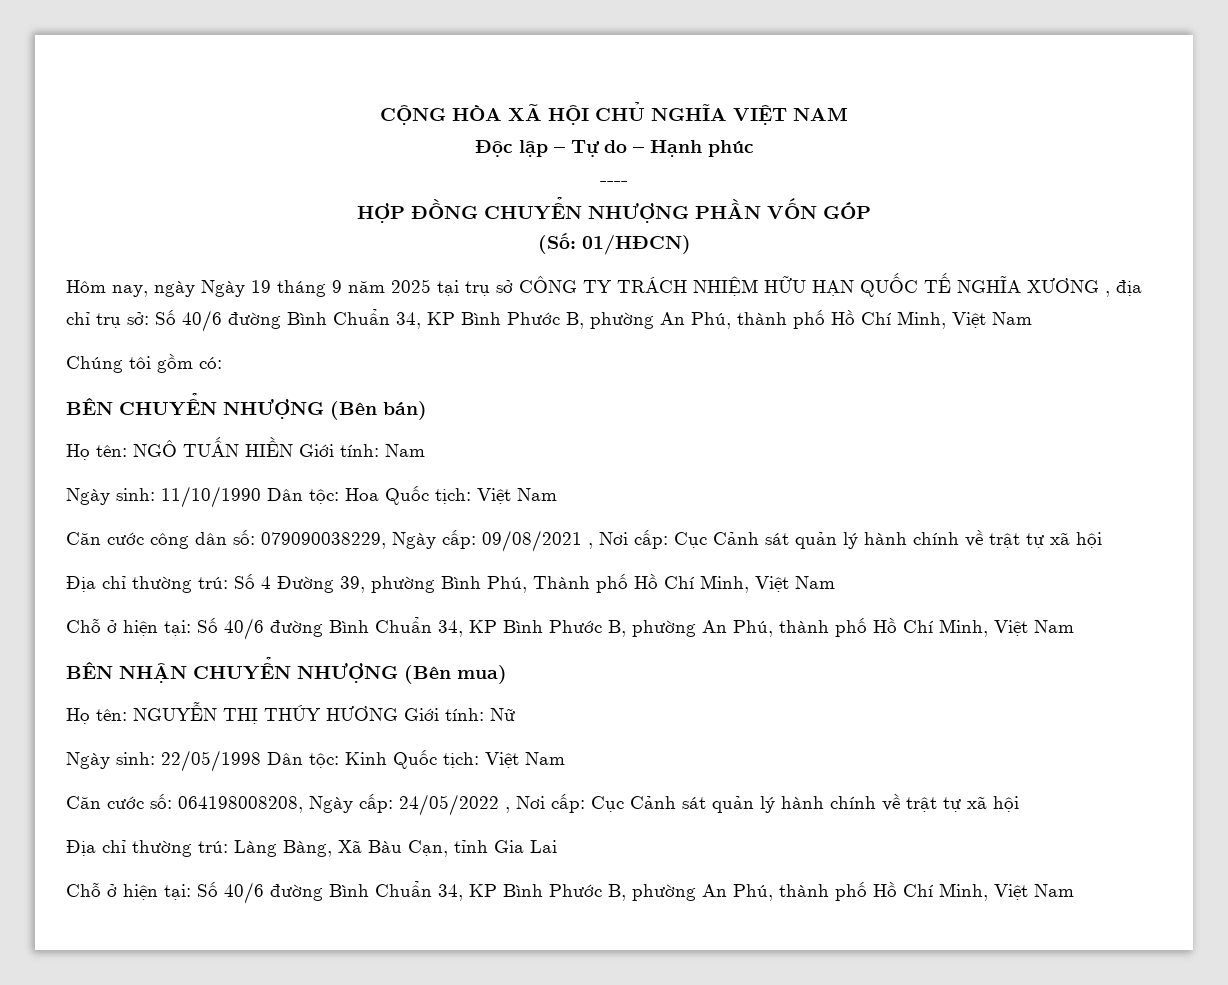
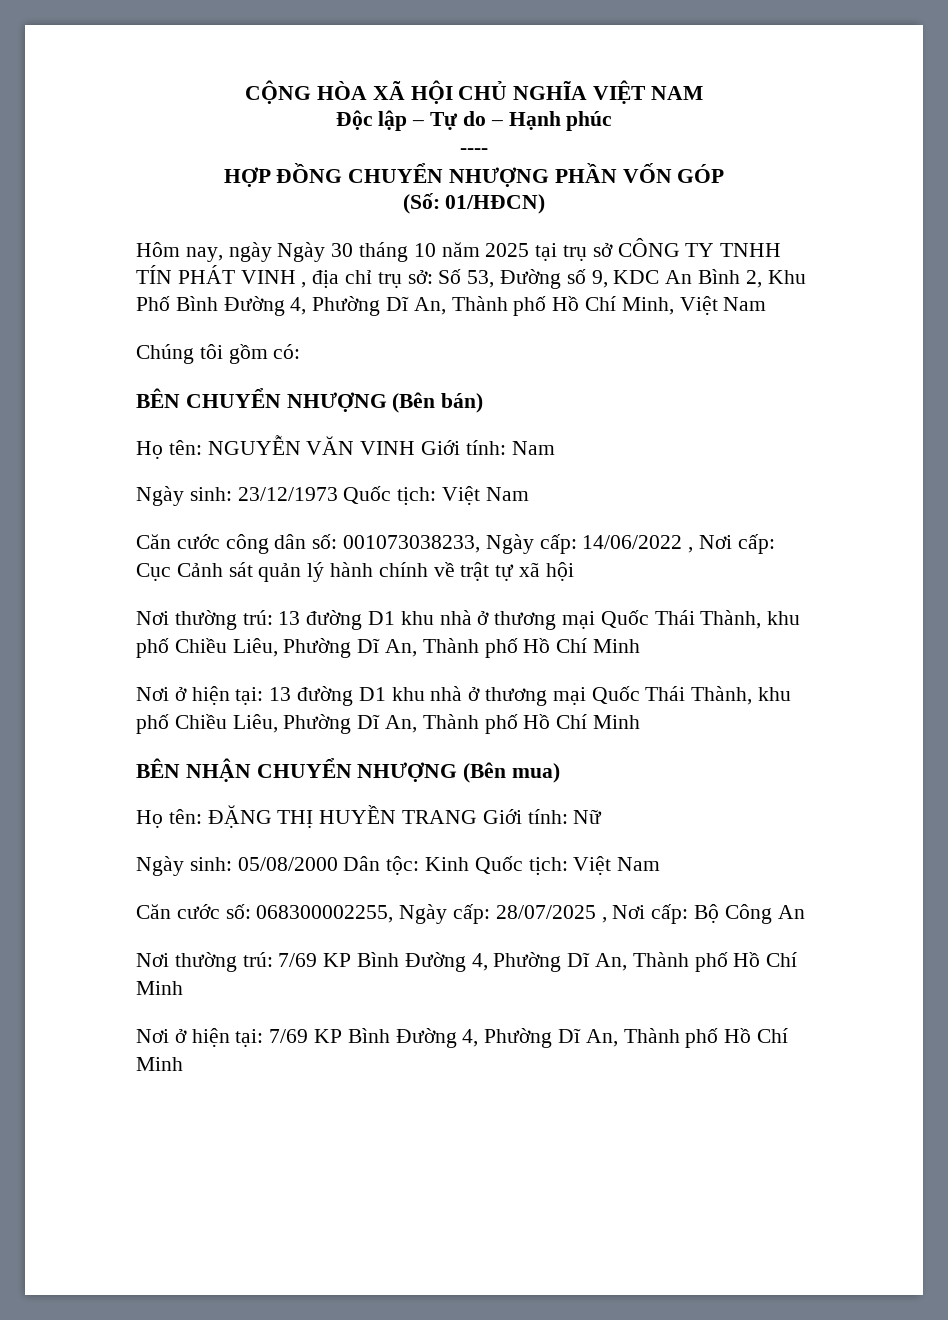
[251,280,342,297] 19 tháng 9 -> [331,242,436,262] 30 tháng 10
[617,273,1099,297] TRÁCH NHIỆM HỮU HẠN QUỐC TẾ NGHĨA XƯƠNG -> [720,243,782,257] [136,265,296,284] TNHH TÍN PHÁT VINH
[182,309,787,332] 40/6 đường Bình Chuẩn 34, KP Bình Phước B, phường An Phú, thành -> [467,269,806,289] [136,296,508,316] 53, Đường số 9, KDC An Bình 2, Khu Phố Bình Đường 4, Phường Dĩ An, Thành
[133,437,293,457] NGÔ TUẤN HIỀN -> [207,435,416,455] NGUYỄN VĂN VINH
[161,486,379,508] 11/10/1990 Dân tộc: Hoa -> [237,487,338,501] 23/12/1973
[261,529,582,552] 079090038229, Ngày cấp: 09/08/2021 -> [343,534,683,554] 001073038233, Ngày cấp: 14/06/2022
[66,573,835,593] [66,617,1074,640] Địa chỉ thường trú: Số 4 Đường 39, phường Bình Phú, Thành phố Hồ Chí Minh, Việt Nam // Chỗ ở hiện tại: Số 40/6 đường Bình Chuẩn 34, KP Bình Phước B, phường An Phú, thành phố Hồ Chí Minh, Việt Nam -> [136,610,801,630] [136,638,641,658] [136,686,792,706] [136,714,641,734] Nơi thường trú: 13 đường D1 khu nhà ở thương mại Quốc Thái Thành, khu phố Chiều Liêu, Phường Dĩ An, Thành phố Hồ Chí Minh // Nơi ở hiện tại: 13 đường D1 khu nhà ở thương mại Quốc Thái Thành, khu phố Chiều Liêu, Phường Dĩ An, Thành phố Hồ Chí Minh
[133,702,398,724] NGUYỄN THỊ THÚY HƯƠNG -> [207,805,478,828] ĐẶNG THỊ HUYỀN TRANG
[161,750,261,772] 22/05/1998 -> [237,857,338,871] 05/08/2000
[178,793,1019,816] [66,840,557,857] [66,881,1074,904] 064198008208, Ngày cấp: 24/05/2022 , Nơi cấp: Cục Cảnh sát quản lý hành chính về trật tự xã hội // Địa chỉ thường trú: Làng Bàng, Xã Bàu Cạn, tỉnh Gia Lai // Chỗ ở hiện tại: Số 40/6 đường Bình Chuẩn 34, KP Bình Phước B, phường An Phú, thành phố Hồ Chí Minh, Việt Nam -> [256,904,805,924] [136,952,798,972] [136,981,183,995] [136,1028,789,1048] [136,1057,183,1071] 068300002255, Ngày cấp: 28/07/2025 , Nơi cấp: Bộ Công An // Nơi thường trú: 7/69 KP Bình Đường 4, Phường Dĩ An, Thành phố Hồ Chí Minh // Nơi ở hiện tại: 7/69 KP Bình Đường 4, Phường Dĩ An, Thành phố Hồ Chí Minh

